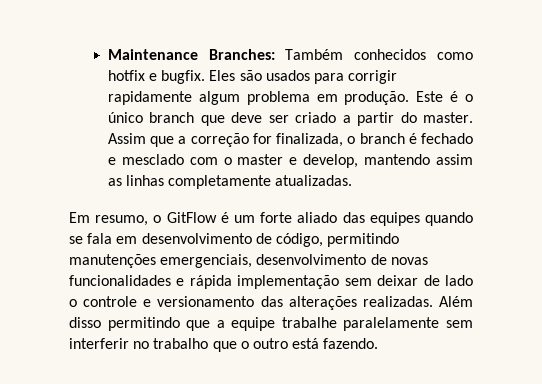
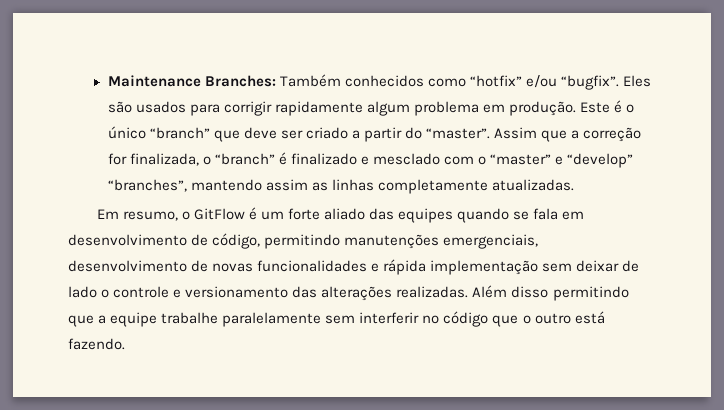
[107,70,206,84] hotfix e bugfix. -> [469,75,619,90] “hotfix” e/ou “bugfix”.
[149,112,195,123] branch -> [149,127,210,139] “branch”
[423,112,473,123] master. -> [426,128,491,139] “master”.
[359,133,474,144] branch é fechado -> [214,152,357,165] “branch” é finalizado
[237,154,359,168] master e develop, -> [490,153,634,168] [107,179,187,192] “master” e “develop” “branches”,
[153,338,209,349] trabalho -> [443,311,489,327] código

